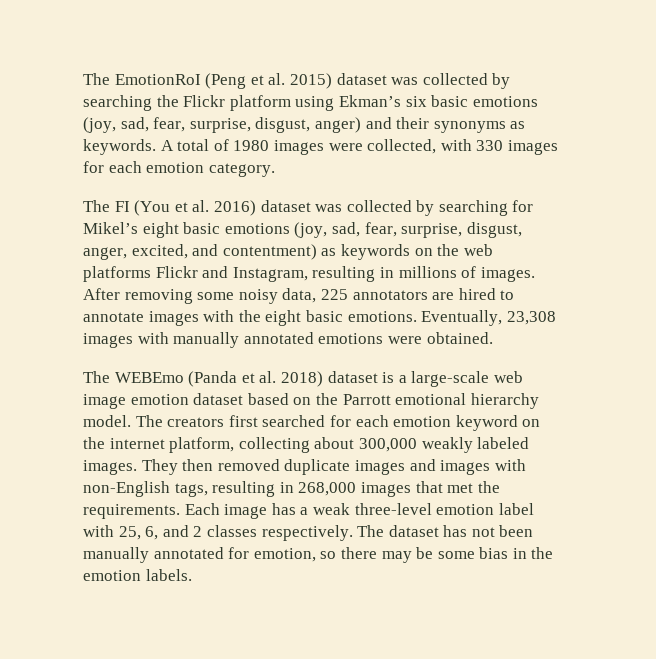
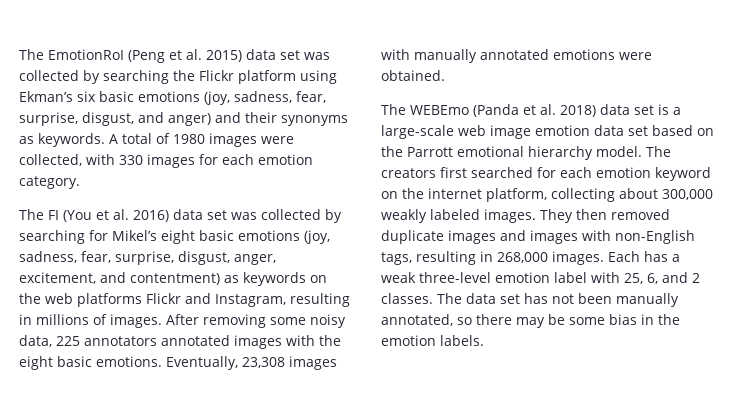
[336,73,387,85] dataset -> [246,49,300,60] data set
[120,117,311,133] sad, fear, surprise, disgust, -> [234,91,326,103] [19,112,164,126] sadness, fear, surprise, disgust, and
[260,200,311,212] dataset -> [173,209,227,220] data set
[331,222,360,237] sad, -> [19,251,77,263] sadness,
[131,244,188,259] excited, -> [19,272,96,284] excitement,
[432,288,515,300] [83,312,144,322] are hired to annotate -> [161,335,230,346] annotated
[327,371,378,383] dataset -> [600,104,654,115] data set
[193,393,244,405] dataset -> [594,125,648,136] data set
[360,481,500,497] [83,503,268,519] images that met the requirements. Each image -> [552,251,640,265] images. Each
[206,525,439,541] classes respectively. The dataset -> [381,293,520,304] classes. The data set
[153,547,316,562] annotated for emotion, -> [381,314,453,326] annotated,

